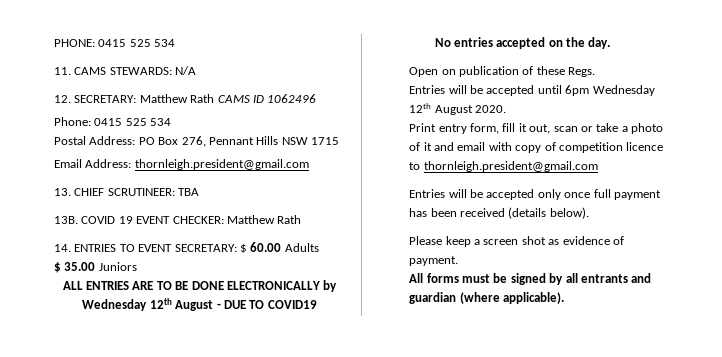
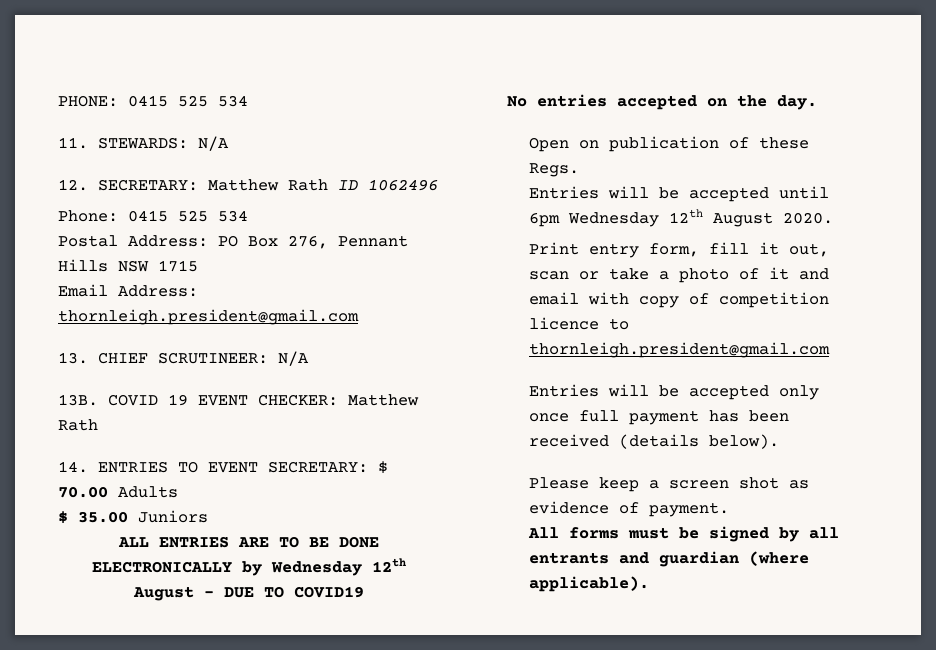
[74,67,107,75] CAMS -> (88, 143) none
[217,95,250,103] CAMS -> (328, 185) none
[178,188,200,196] TBA -> [278,351,309,366] N/A
[250,242,282,252] 60.00 -> [58,486,108,498] 70.00

